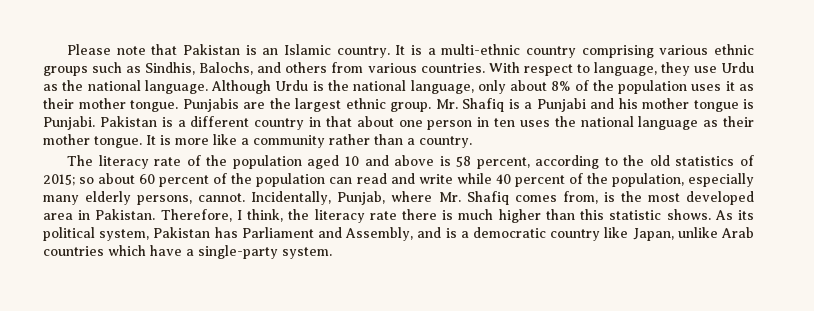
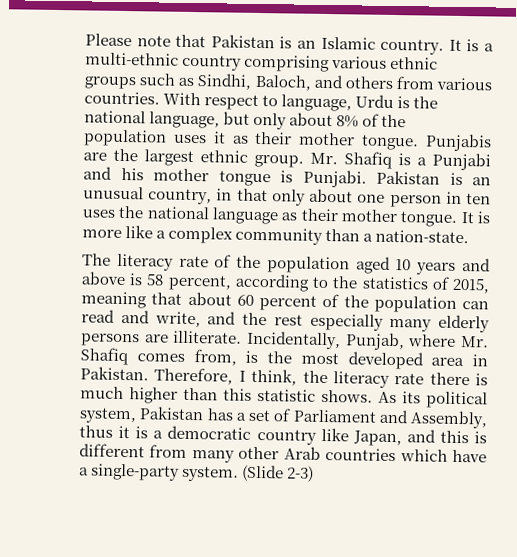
[145,62,254,75] Sindhis, Balochs, -> [197,73,312,91] Sindhi, Baloch,
[660,62,754,76] [43,80,272,94] they use Urdu as the national language. Although -> (353, 103) none
(474, 87) none -> [223,111,251,125] but
[177,116,305,130] a different country -> [472,177,491,186] [83,186,213,205] an unusual country,
(352, 121) none -> [271,189,306,206] only
[253,134,370,148] community rather -> [168,226,324,245] complex community
[419,136,472,148] country. -> [375,229,470,244] nation-state.
(359, 161) none -> [416,262,457,275] years
[649,155,670,166] old -> (359, 282) none
[43,174,95,186] 2015; so -> [452,277,491,294] [81,291,183,309] 2015, meaning that
[418,173,754,187] [43,191,246,205] write while 40 percent of the population, especially many elderly persons, cannot. -> [154,311,490,333] [80,330,243,347] write, and the rest especially many elderly persons are illiterate.
(238, 232) none -> [235,408,292,422] a set of
[417,227,442,238] and -> [79,425,131,439] thus it
[677,227,718,238] unlike -> [406,429,488,444] [79,443,280,463] and this is different from many other
(332, 253) none -> [241,464,315,482] (Slide 2-3)

